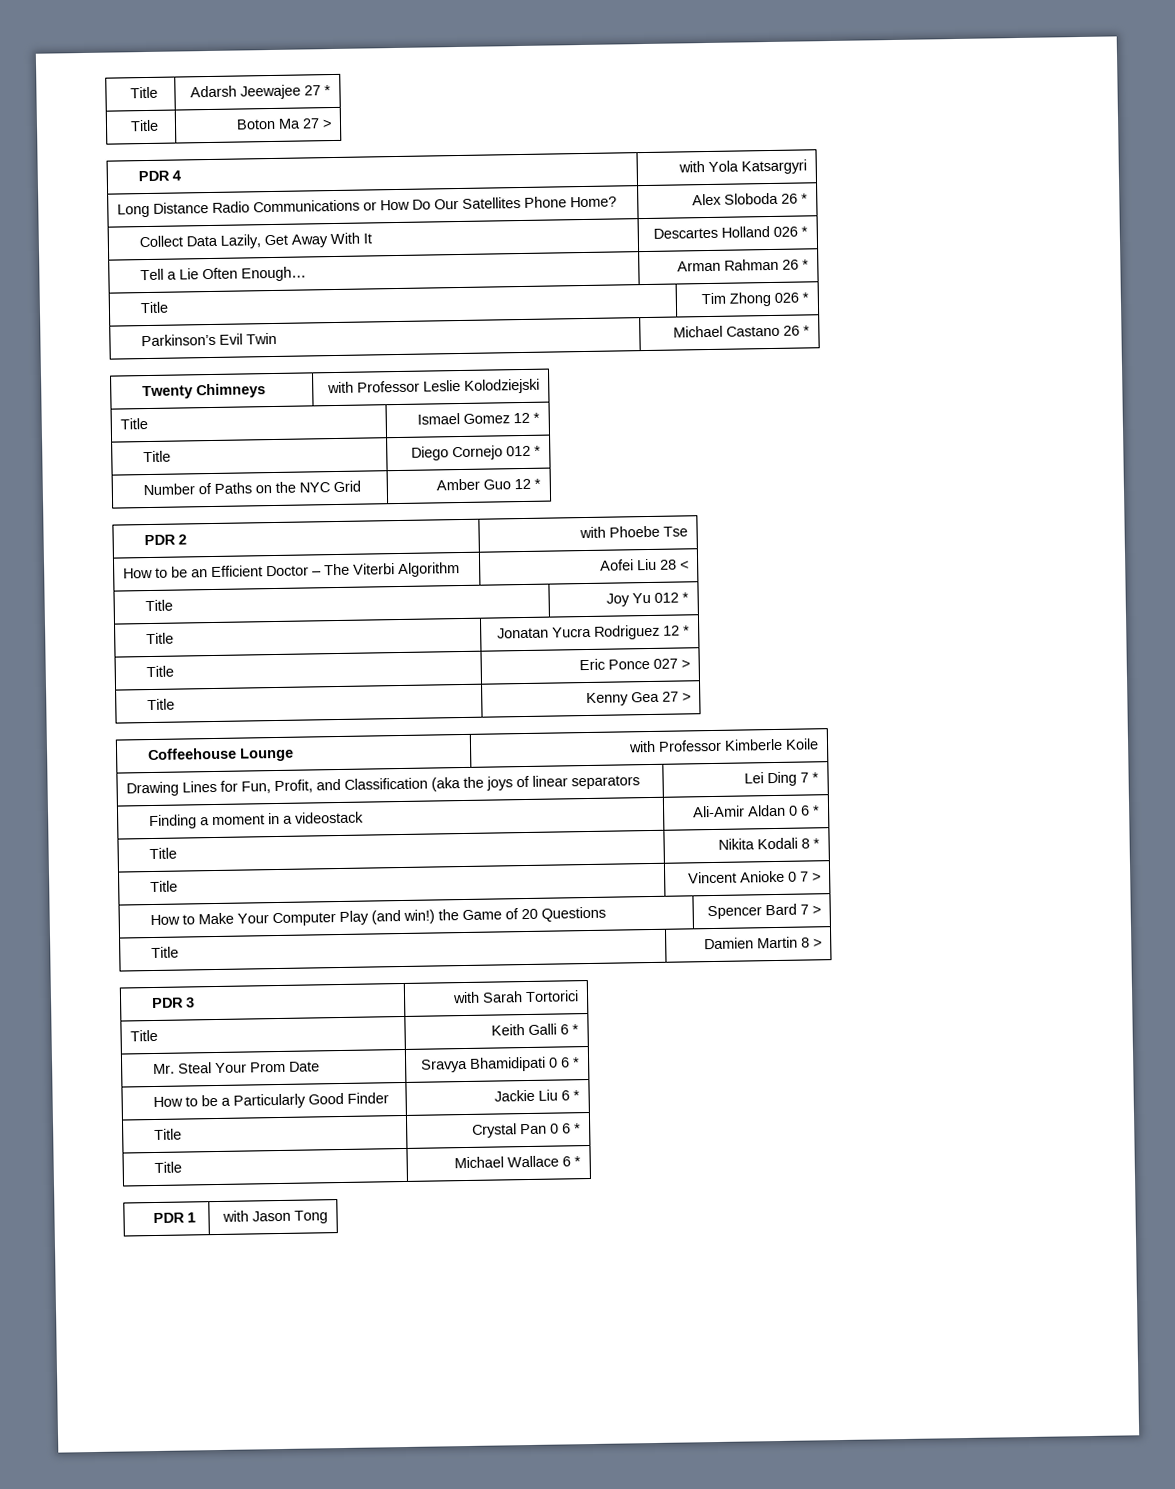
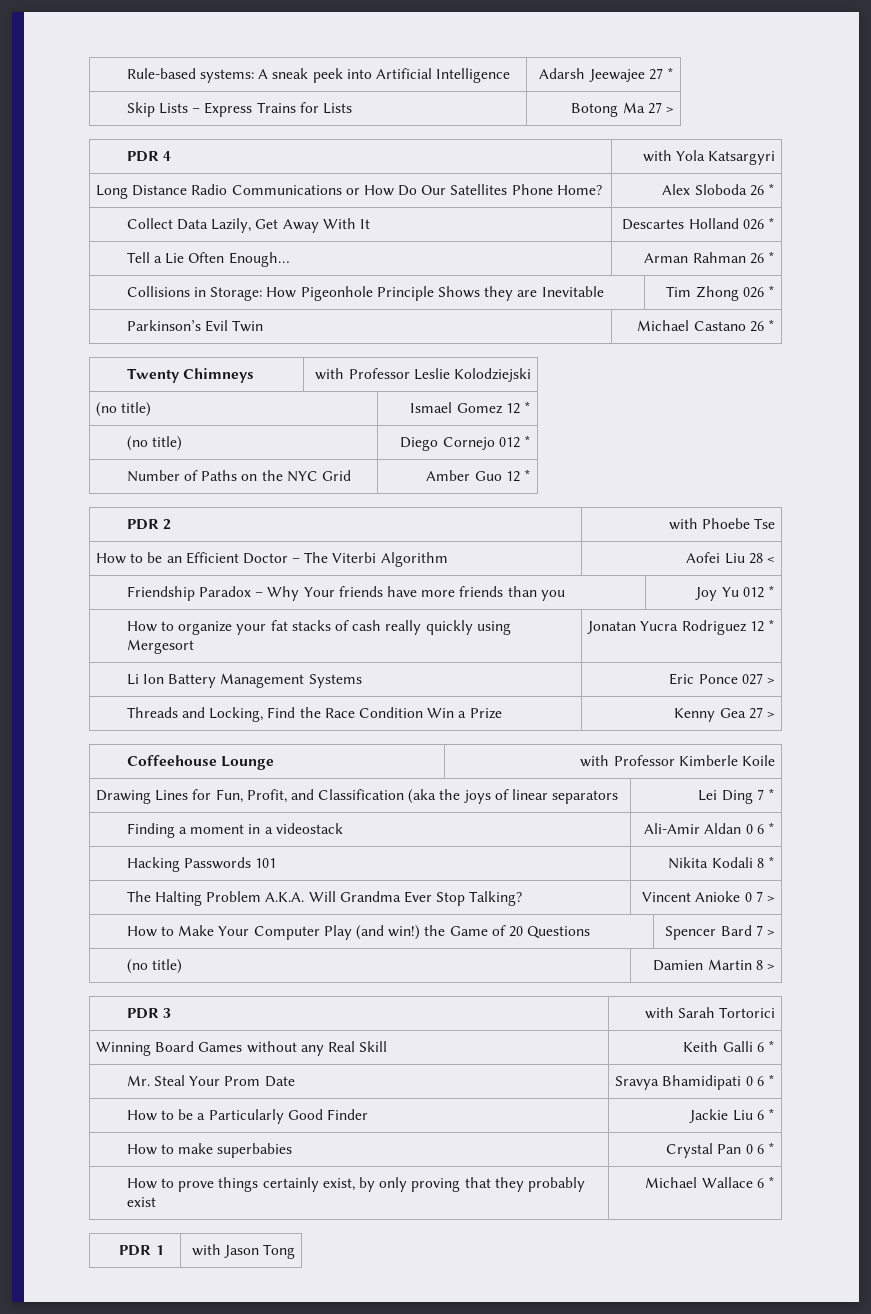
[130,86,159,99] [189,84,331,100] [130,119,160,132] [235,118,276,130] Title | Adarsh Jeewajee 27 * // Title | Boton -> [126,68,511,83] [539,67,674,82] [126,102,353,117] [571,103,619,117] Rule-based systems: A sneak peek into Artificial Intelligence | Adarsh Jeewajee 27 * // Skip Lists – Express Trains for Lists | Botong
[139,301,169,314] Title -> [126,286,604,301] Collisions in Storage: How Pigeonhole Principle Shows they are Inevitable
[120,418,149,430] Title -> [96,402,152,417] (no title)
[142,450,171,463] Title -> [126,436,183,451] (no title)
[144,599,173,612] [605,592,689,607] [145,632,174,645] Title | Joy Yu 012 * // Title -> [126,586,565,601] [695,585,775,601] [126,620,511,635] [126,639,194,654] Friendship Paradox – Why Your friends have more friends than you | Joy Yu 012 * // How to organize your fat stacks of cash really quickly using Mergesort
[145,665,174,678] Title -> [126,673,362,688] Li Ion Battery Management Systems
[146,698,175,711] Title -> [126,707,502,722] Threads and Locking, Find the Race Condition Win a Prize
[148,847,177,860] Title -> [126,857,277,872] Hacking Passwords 101
[149,880,178,893] Title -> [126,891,523,906] The Halting Problem A.K.A. Will Grandma Ever Stop Talking?
[150,946,179,959] Title -> [126,959,183,974] (no title)
[130,1029,159,1042] Title -> [96,1041,388,1056] Winning Board Games without any Real Skill
[153,1128,182,1141] Title -> [126,1143,293,1158] How to make superbabies
[153,1161,182,1174] Title -> [126,1177,585,1192] [126,1197,156,1207] How to prove things certainly exist, by only proving that they probably exist

